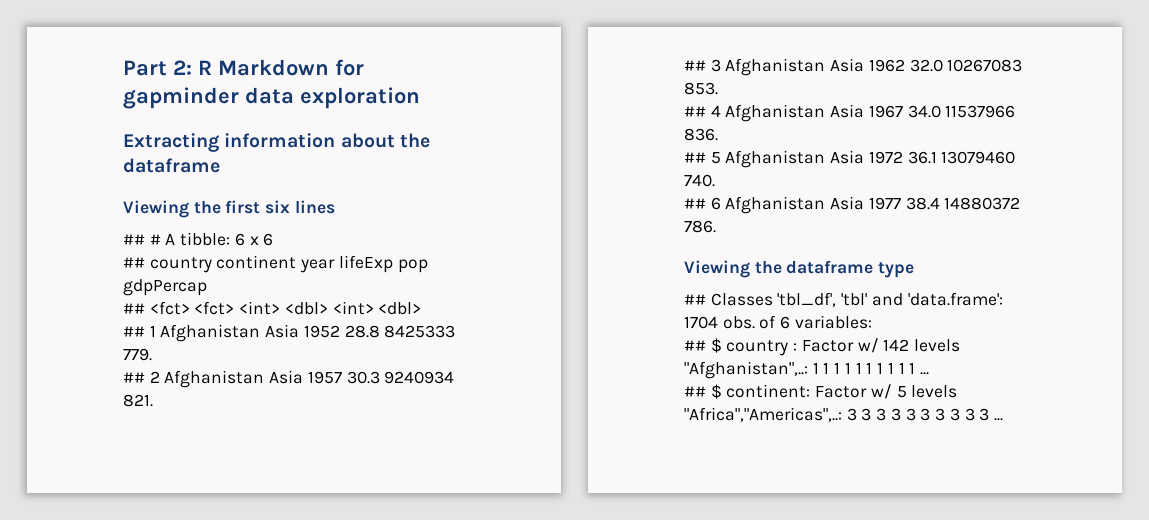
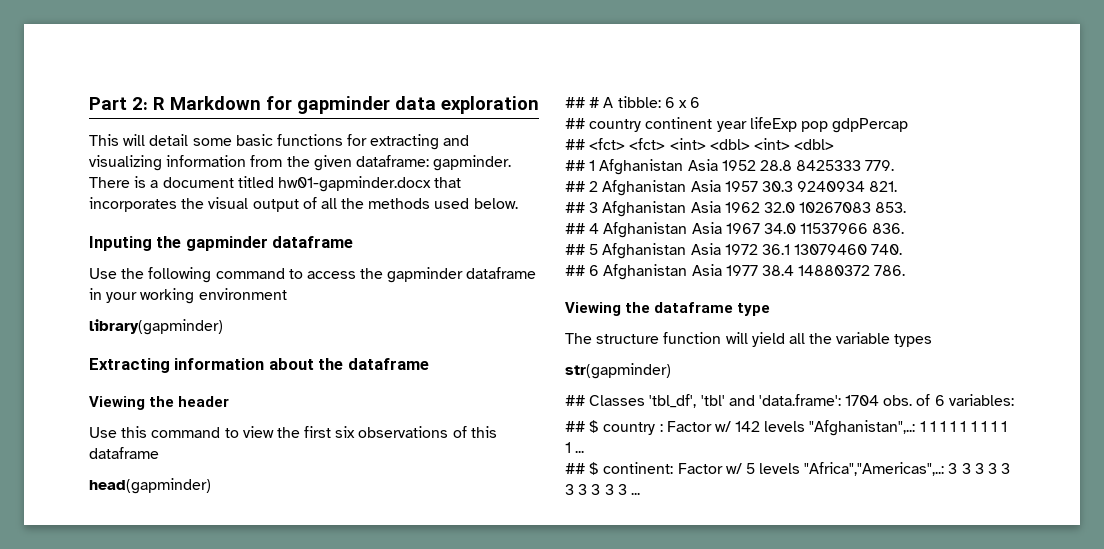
(420, 98) none -> [89,134,470,150] [89,155,512,171] [89,176,462,192] [89,197,518,212] [89,236,354,251] [89,267,537,283] [89,288,287,304] [89,319,223,335] // This will detail some basic functions for extracting and visualizing information from the given dataframe: gapminder. There is a document titled hw01-gapminder.docx that incorporates the visual output of all the methods used below. // Inputing the gapminder dataframe // Use the following command to access the gapminder dataframe in your working environment // library(gapminder)
[225,200,335,214] first six lines -> [178,396,230,407] [89,426,497,438] [89,447,159,459] [89,478,211,494] header // Use this command to view the first six observations of this dataframe // head(gapminder)
(915, 270) none -> [565,332,933,347] [565,363,671,379] // The structure function will yield all the variable types // str(gapminder)

